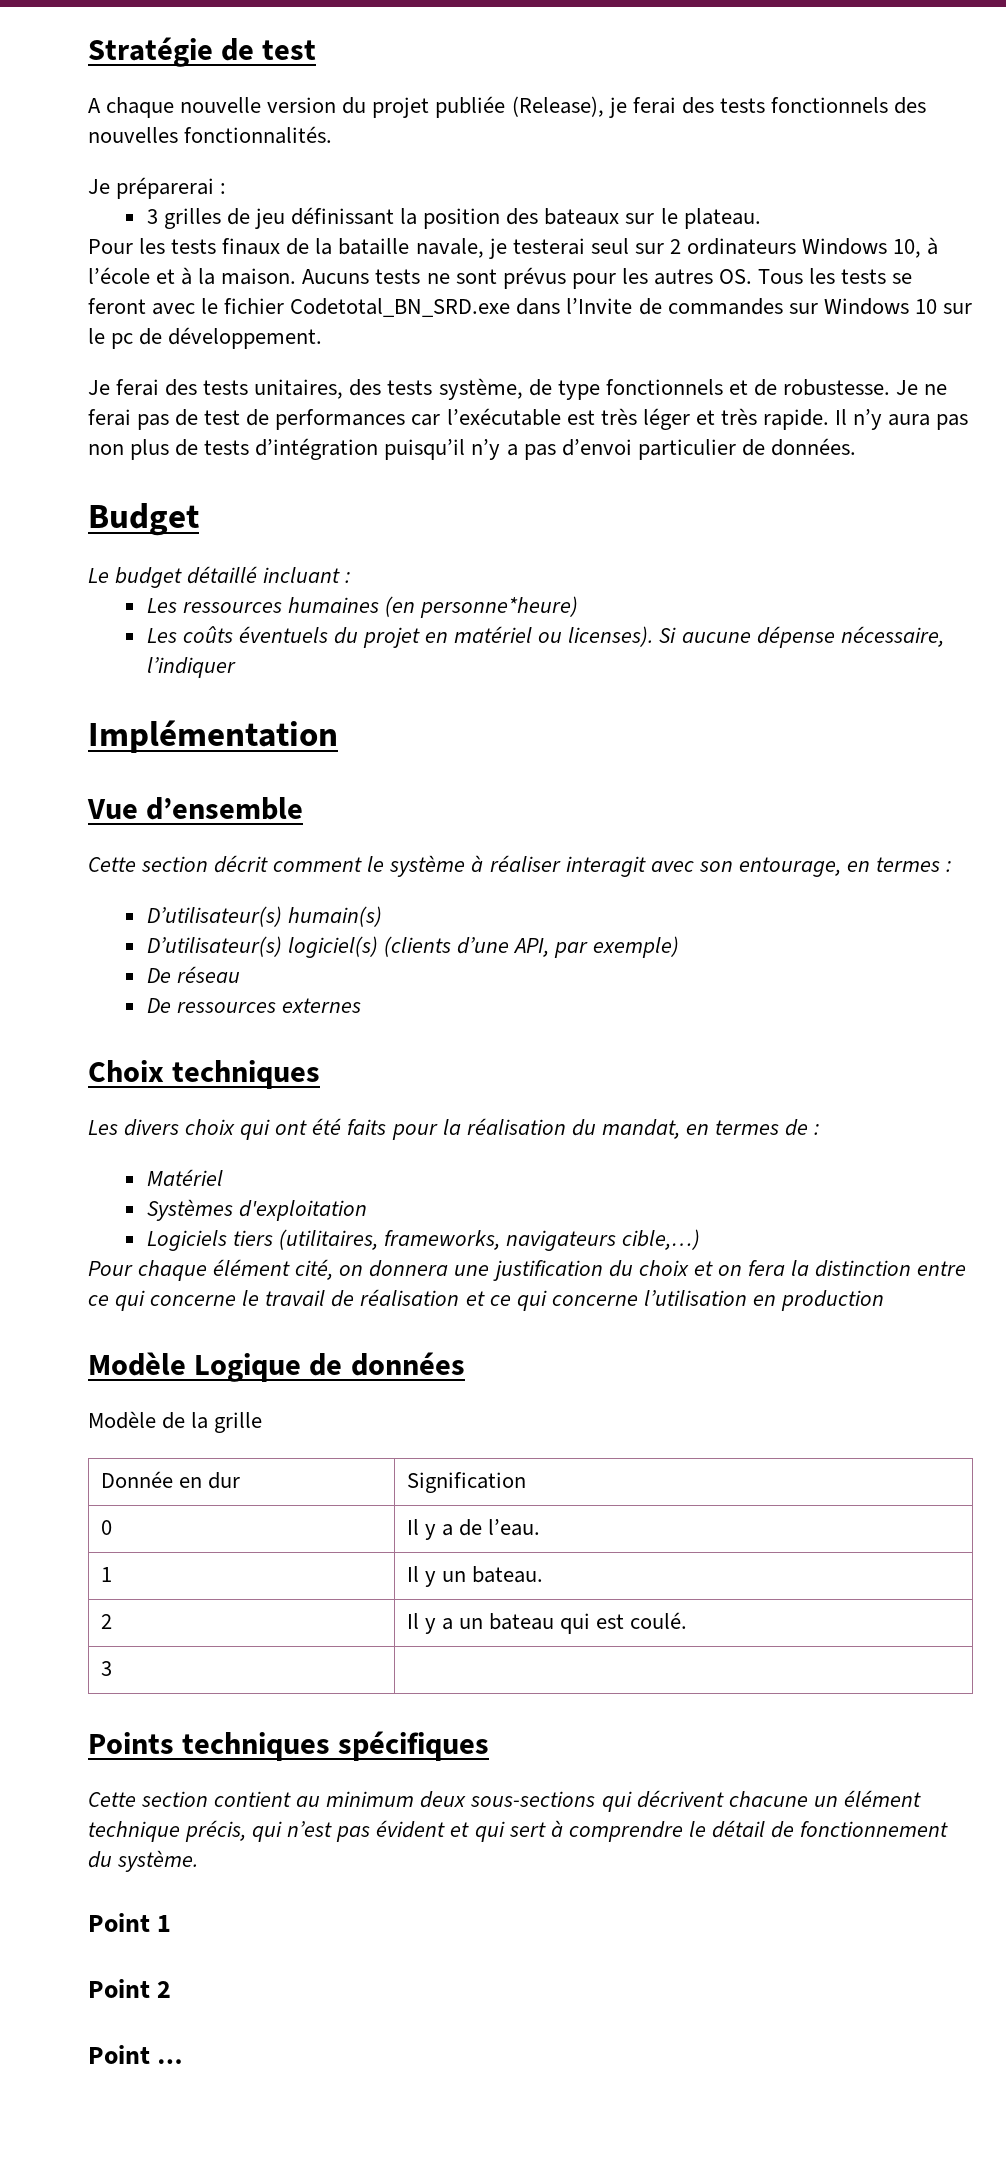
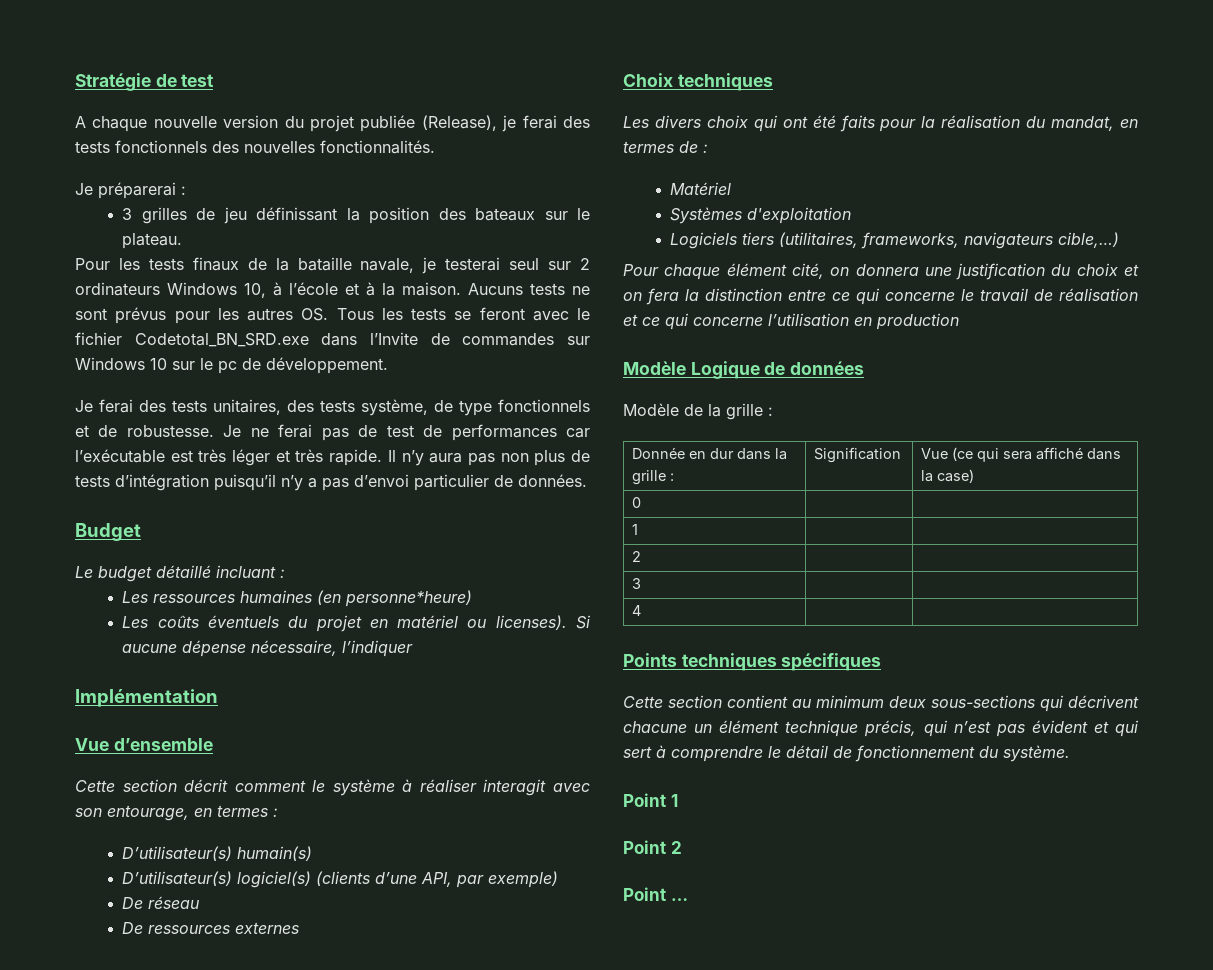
(263, 1422) none -> [768,407,773,416] :
[406,1472,526,1493] [100,1520,112,1535] [406,1519,541,1540] [100,1567,112,1582] [406,1566,544,1587] [100,1614,112,1629] [406,1612,688,1634] | Signification // 0 | Il y a de l’eau. // 1 | Il y un bateau. // 2 | Il y a un bateau qui est coulé. -> [737,448,788,460] [632,470,675,485] [814,447,902,463] [921,447,1122,462] [921,469,975,483] [632,497,642,508] [632,524,639,535] [632,551,642,562] dans la grille : | Signification | Vue (ce qui sera affiché dans la case) // 0 | | // 1 | | // 2 | |
(112, 1668) none -> [632,605,642,616] | // 4 | |

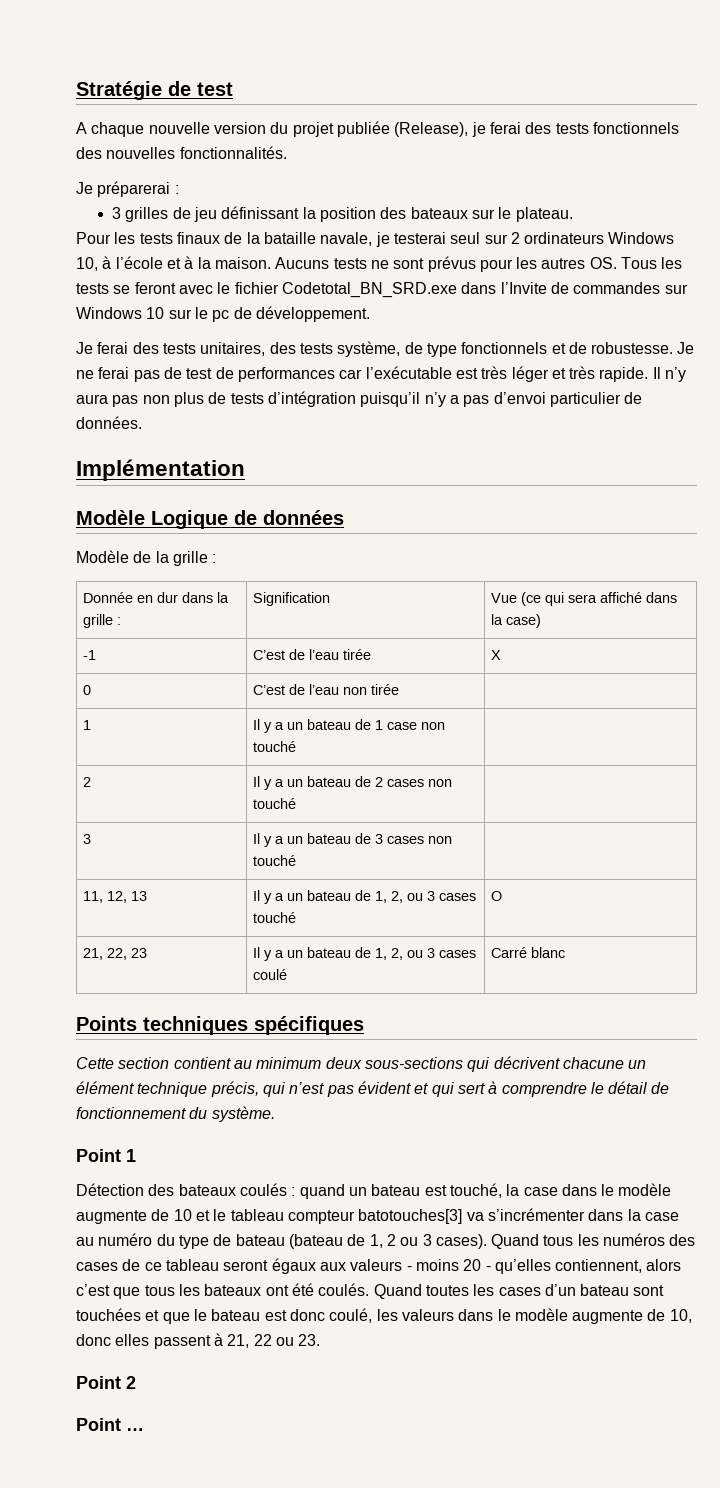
[75,523,141,541] [75,565,285,582] [122,590,473,607] [122,615,592,632] [122,640,414,657] [75,689,218,707] [75,738,213,751] [75,779,590,796] [75,805,278,821] [122,846,313,861] [122,871,559,888] [122,896,200,909] [122,922,300,934] [623,73,773,91] [623,115,1138,132] [623,141,708,153] [670,182,732,195] [670,207,852,224] [670,232,1120,249] [623,263,1139,280] [623,288,1138,305] [623,313,959,330] Budget // Le budget détaillé incluant : // Les ressources humaines (en personne*heure) // Les coûts éventuels du projet en matériel ou licenses). Si aucune dépense nécessaire, l’indiquer // Implémentation // Vue d’ensemble // Cette section décrit comment le système à réaliser interagit avec son entourage, en termes : // D’utilisateur(s) humain(s) // D’utilisateur(s) logiciel(s) (clients d’une API, par exemple) // De réseau // De ressources externes // Choix techniques // Les divers choix qui ont été faits pour la réalisation du mandat, en termes de : // Matériel // Systèmes d'exploitation // Logiciels tiers (utilitaires, frameworks, navigateurs cible,…) // Pour chaque élément cité, on donnera une justification du choix et on fera la distinction entre ce qui concerne le travail de réalisation et ce qui concerne l’utilisation en production -> [76,459,245,481] Implémentation
[632,497,642,508] [632,524,639,535] [632,551,642,562] [632,578,642,589] [632,605,642,616] 0 | | // 1 | | // 2 | | // 3 | | // 4 | | -> [82,650,96,660] [252,649,371,660] [490,650,501,660] [82,685,91,695] [252,684,399,695] [82,720,91,730] [252,719,445,733] [252,741,296,752] [82,777,91,787] [252,776,452,790] [252,798,296,809] [82,834,91,844] [252,833,452,847] [252,855,296,866] [82,891,147,903] [252,890,476,904] [252,912,296,923] [490,891,502,901] [82,948,147,960] [252,947,476,961] [252,969,287,980] [490,947,565,958] -1 | C’est de l’eau tirée | X // 0 | C’est de l’eau non tirée | // 1 | Il y a un bateau de 1 case non touché | // 2 | Il y a un bateau de 2 cases non touché | // 3 | Il y a un bateau de 3 cases non touché | // 11, 12, 13 | Il y a un bateau de 1, 2, ou 3 cases touché | O // 21, 22, 23 | Il y a un bateau de 1, 2, ou 3 cases coulé | Carré blanc
(678, 800) none -> [76,1183,672,1199] [76,1208,679,1224] [76,1233,696,1249] [76,1258,682,1274] [76,1283,665,1299] [76,1308,692,1324] [76,1333,321,1349] // Détection des bateaux coulés : quand un bateau est touché, la case dans le modèle augmente de 10 et le tableau compteur batotouches[3] va s’incrémenter dans la case au numéro du type de bateau (bateau de 1, 2 ou 3 cases). Quand tous les numéros des cases de ce tableau seront égaux aux valeurs - moins 20 - qu’elles contiennent, alors c’est que tous les bateaux ont été coulés. Quand toutes les cases d’un bateau sont touchées et que le bateau est donc coulé, les valeurs dans le modèle augmente de 10, donc elles passent à 21, 22 ou 23.

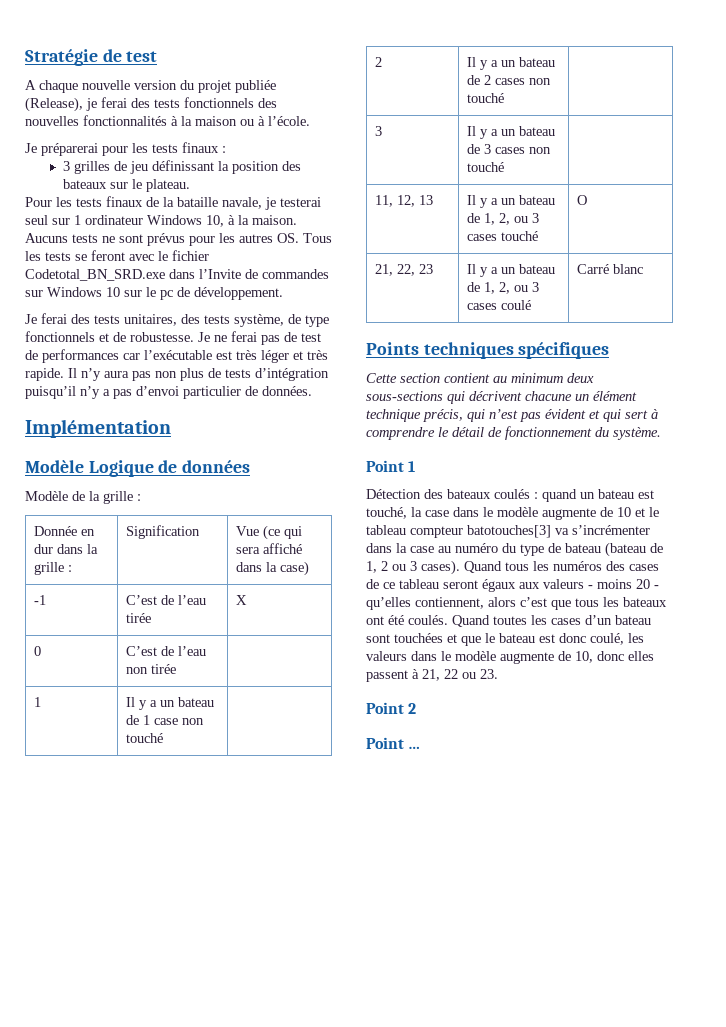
[179,146,287,159] [76,181,171,197] fonctionnalités. // Je préparerai -> [83,115,310,126] [25,142,219,156] fonctionnalités à la maison ou à l’école. // Je préparerai pour les tests finaux
[510,232,605,244] 2 ordinateurs -> [74,215,143,225] 1 ordinateur
[115,256,194,269] l’école et à -> (235, 220) none

